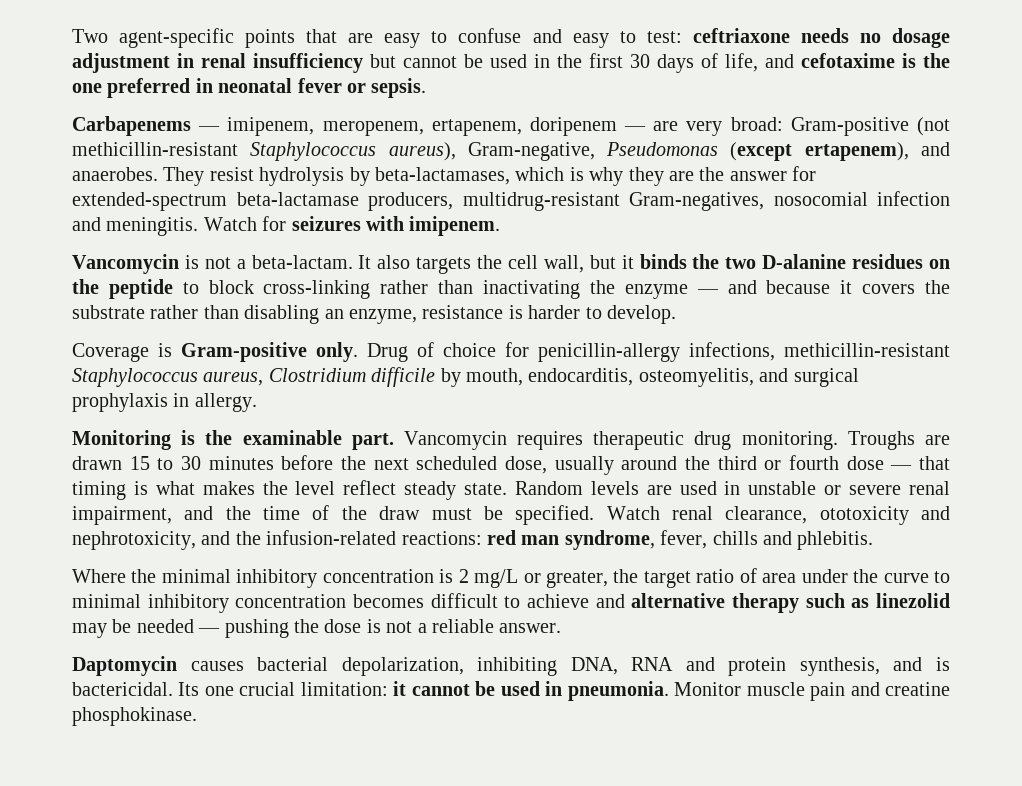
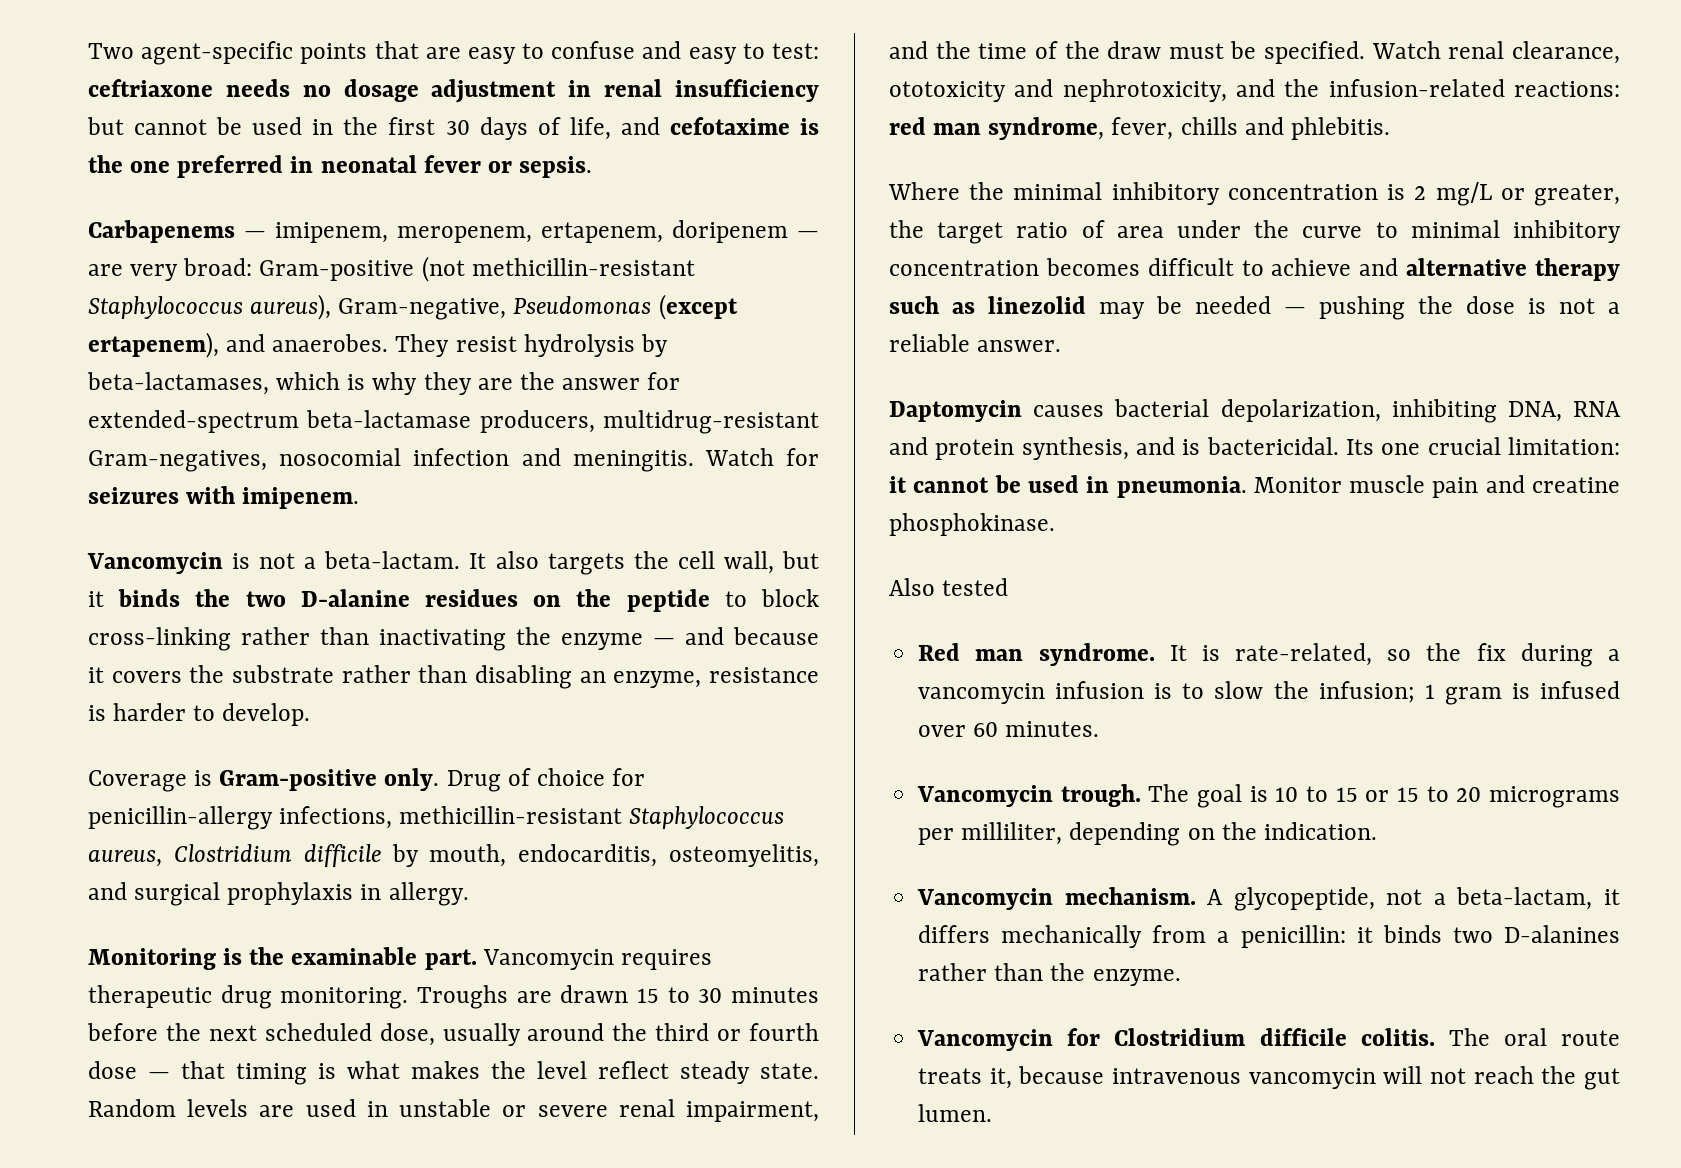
(197, 716) none -> [889,578,1009,596] [918,643,1621,667] [918,681,1621,705] [918,721,1100,737] [917,784,1620,808] [918,822,1377,846] [917,887,1620,911] [918,925,1620,948] [918,963,1181,986] [917,1028,1620,1051] [918,1066,1620,1090] [918,1104,993,1122] // Also tested // Red man syndrome. It is rate-related, so the fix during a vancomycin infusion is to slow the infusion; 1 gram is infused over 60 minutes. // Vancomycin trough. The goal is 10 to 15 or 15 to 20 micrograms per milliliter, depending on the indication. // Vancomycin mechanism. A glycopeptide, not a beta-lactam, it differs mechanically from a penicillin: it binds two D-alanines rather than the enzyme. // Vancomycin for Clostridium difficile colitis. The oral route treats it, because intravenous vancomycin will not reach the gut lumen.

